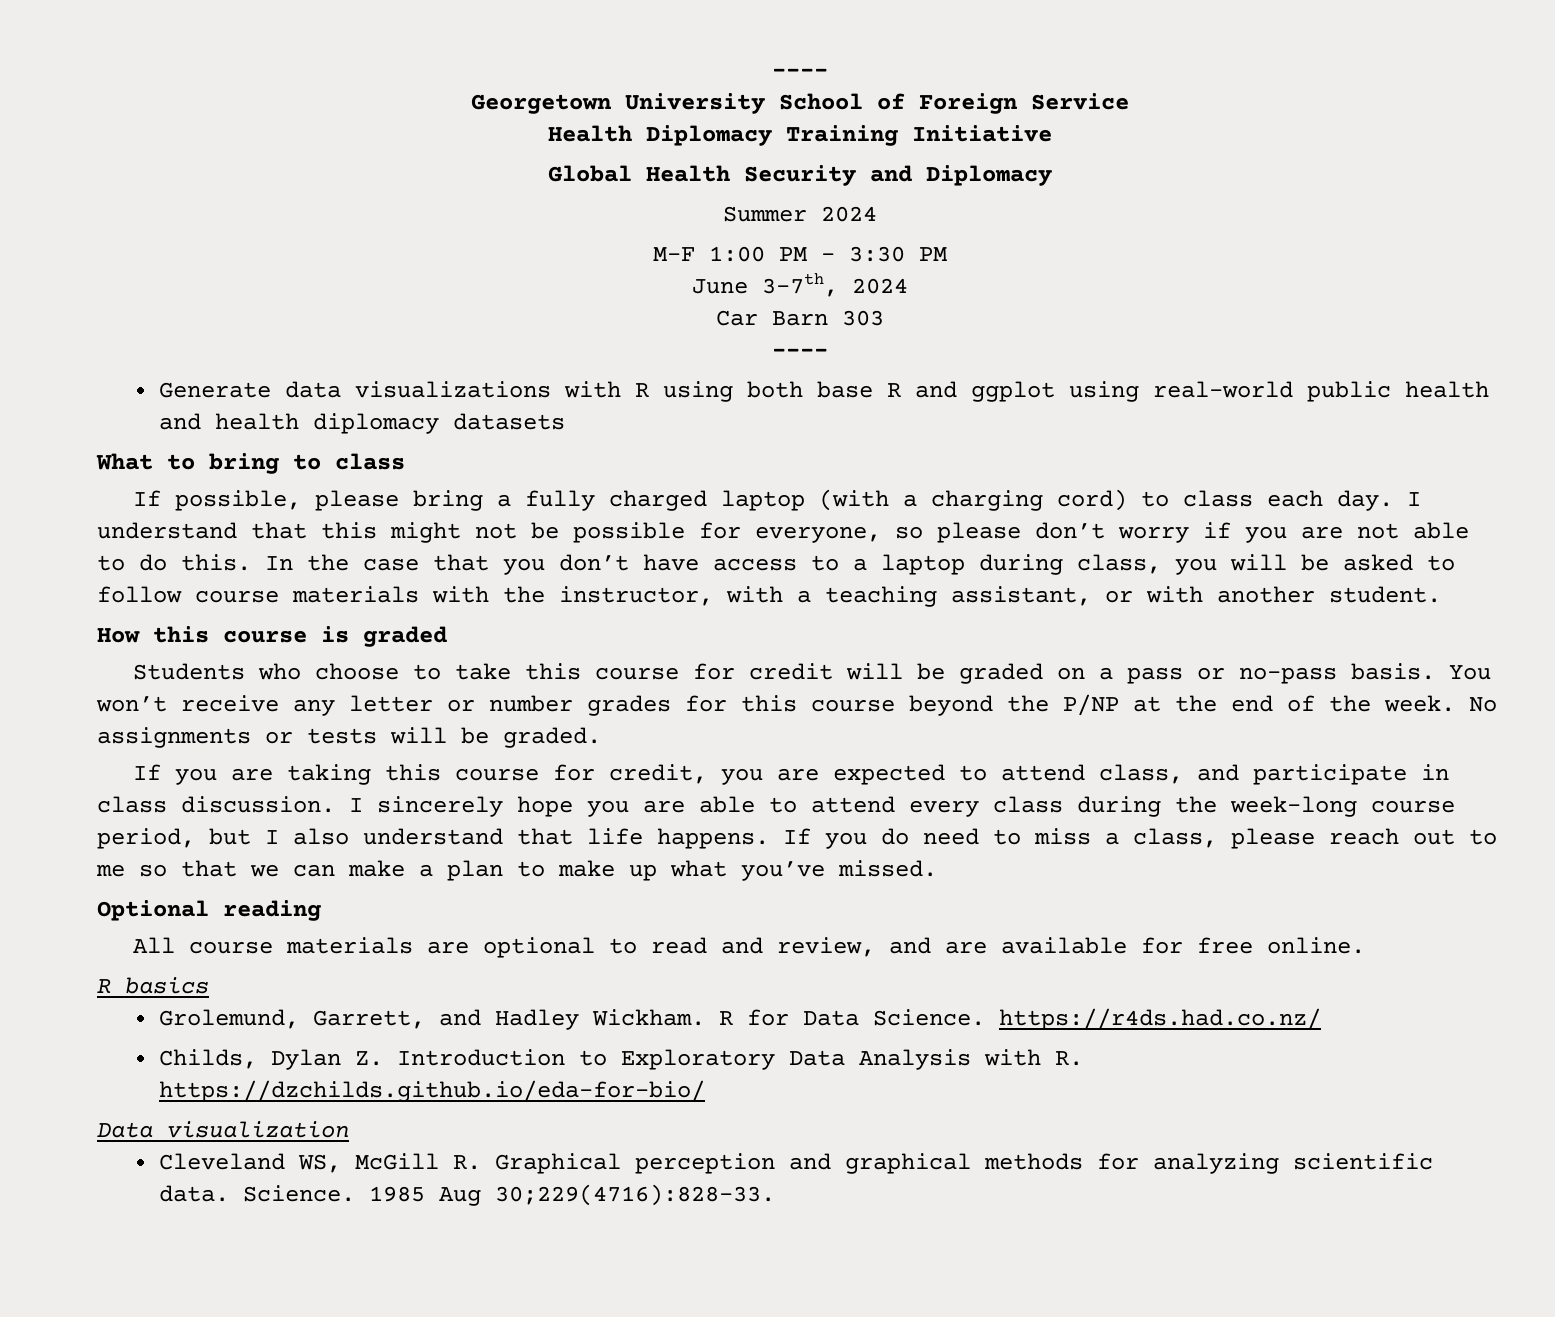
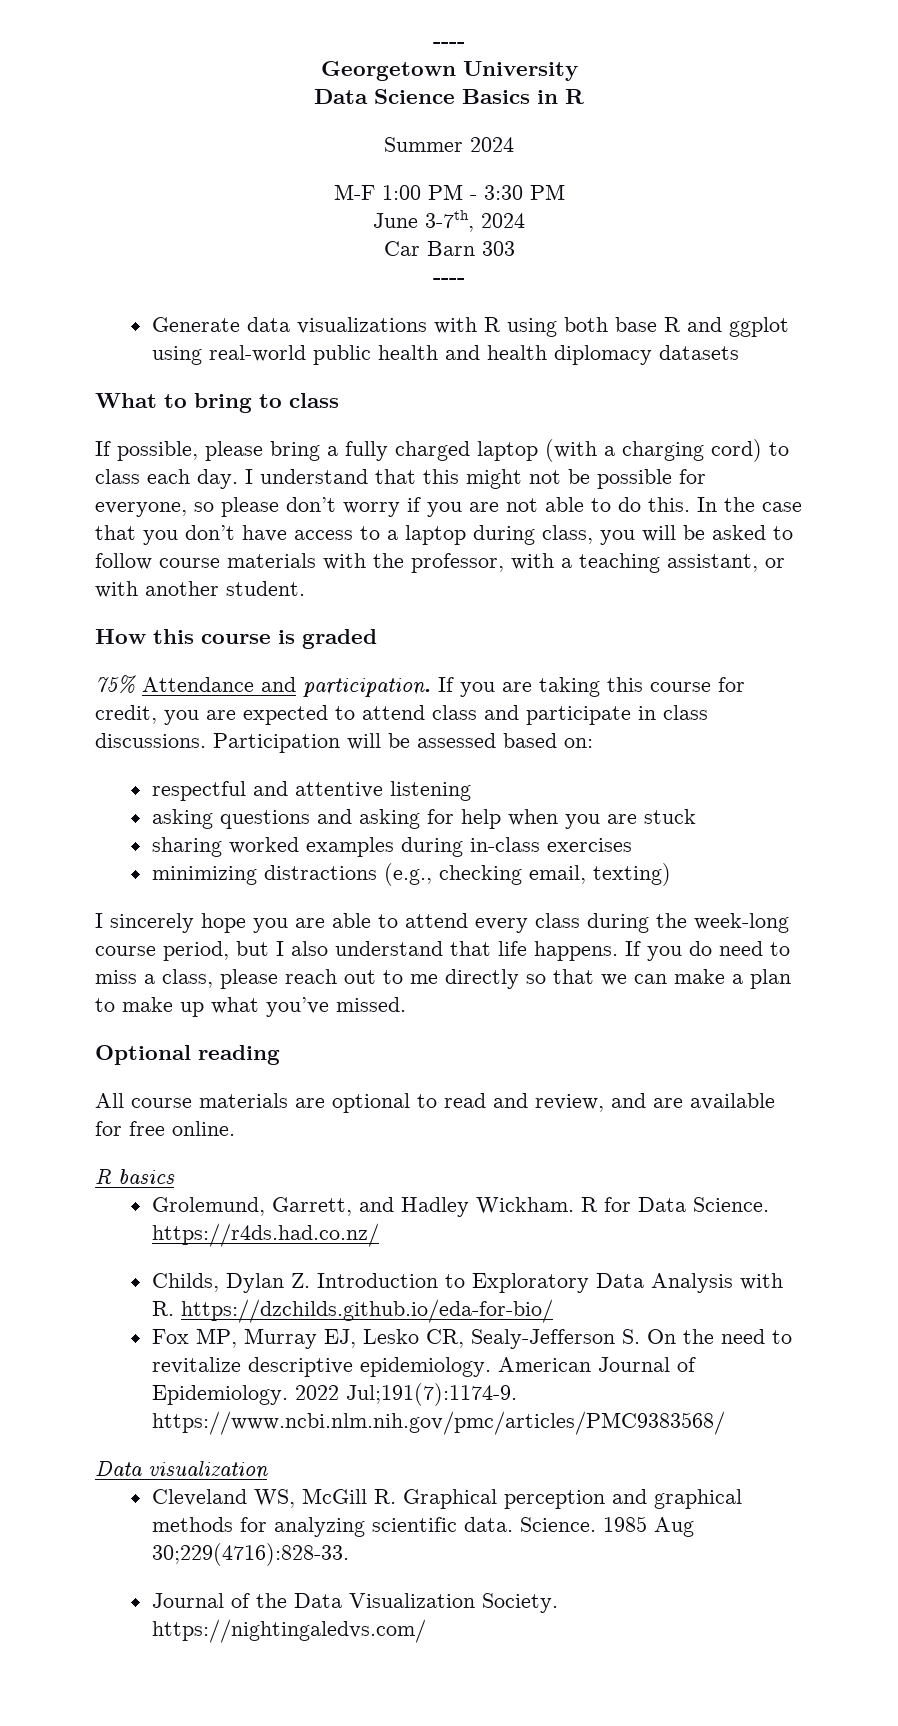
[778,93,1129,114] [547,125,1052,146] [547,165,1052,186] School of Foreign Service // Health Diplomacy Training Initiative // Global Health Security and Diplomacy -> [314,89,584,104] // Data Science Basics in R
[559,586,713,606] instructor, -> [411,553,504,573] professor,
[132,663,1491,684] [96,694,1497,716] [97,727,601,748] Students who choose to take this course for credit will be graded on a pass or no-pass basis. You won’t receive any letter or number grades for this course beyond the P/NP at the end of the week. No assignments or tests will be graded. // -> [95,675,431,697] 75% Attendance and participation.
[1098,764,1183,784] class, -> [432,705,477,720] class
[181,796,335,813] discussion. -> [95,733,593,753] [151,781,471,801] [151,809,696,829] [151,837,632,857] [151,863,671,886] discussions. Participation will be assessed based on: // respectful and attentive listening // asking questions and asking for help when you are stuck // sharing worked examples during in-class exercises // minimizing distractions (e.g., checking email, texting) //
(125, 870) none -> [445,969,519,989] directly
(705, 1091) none -> [151,1328,792,1349] [151,1357,696,1377] [151,1383,517,1406] [151,1411,725,1435] // Fox MP, Murray EJ, Lesko CR, Sealy-Jefferson S. On the need to revitalize descriptive epidemiology. American Journal of Epidemiology. 2022 Jul;191(7):1174-9. https://www.ncbi.nlm.nih.gov/pmc/articles/PMC9383568/
(775, 1195) none -> [151,1593,558,1613] [151,1619,426,1643] // Journal of the Data Visualization Society. https://nightingaledvs.com/

